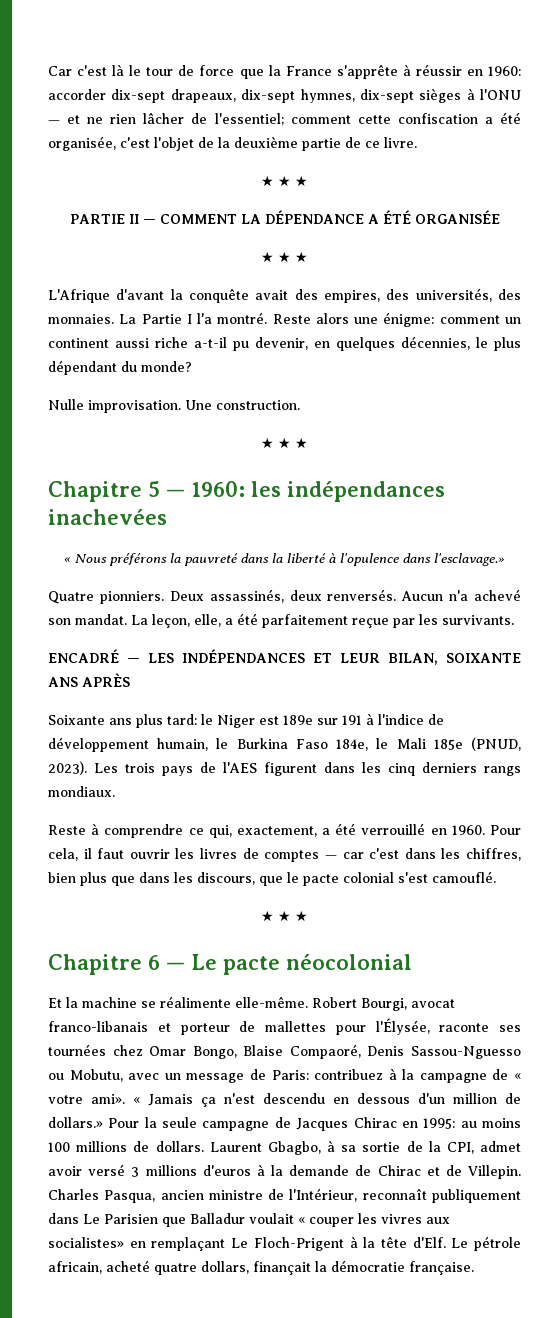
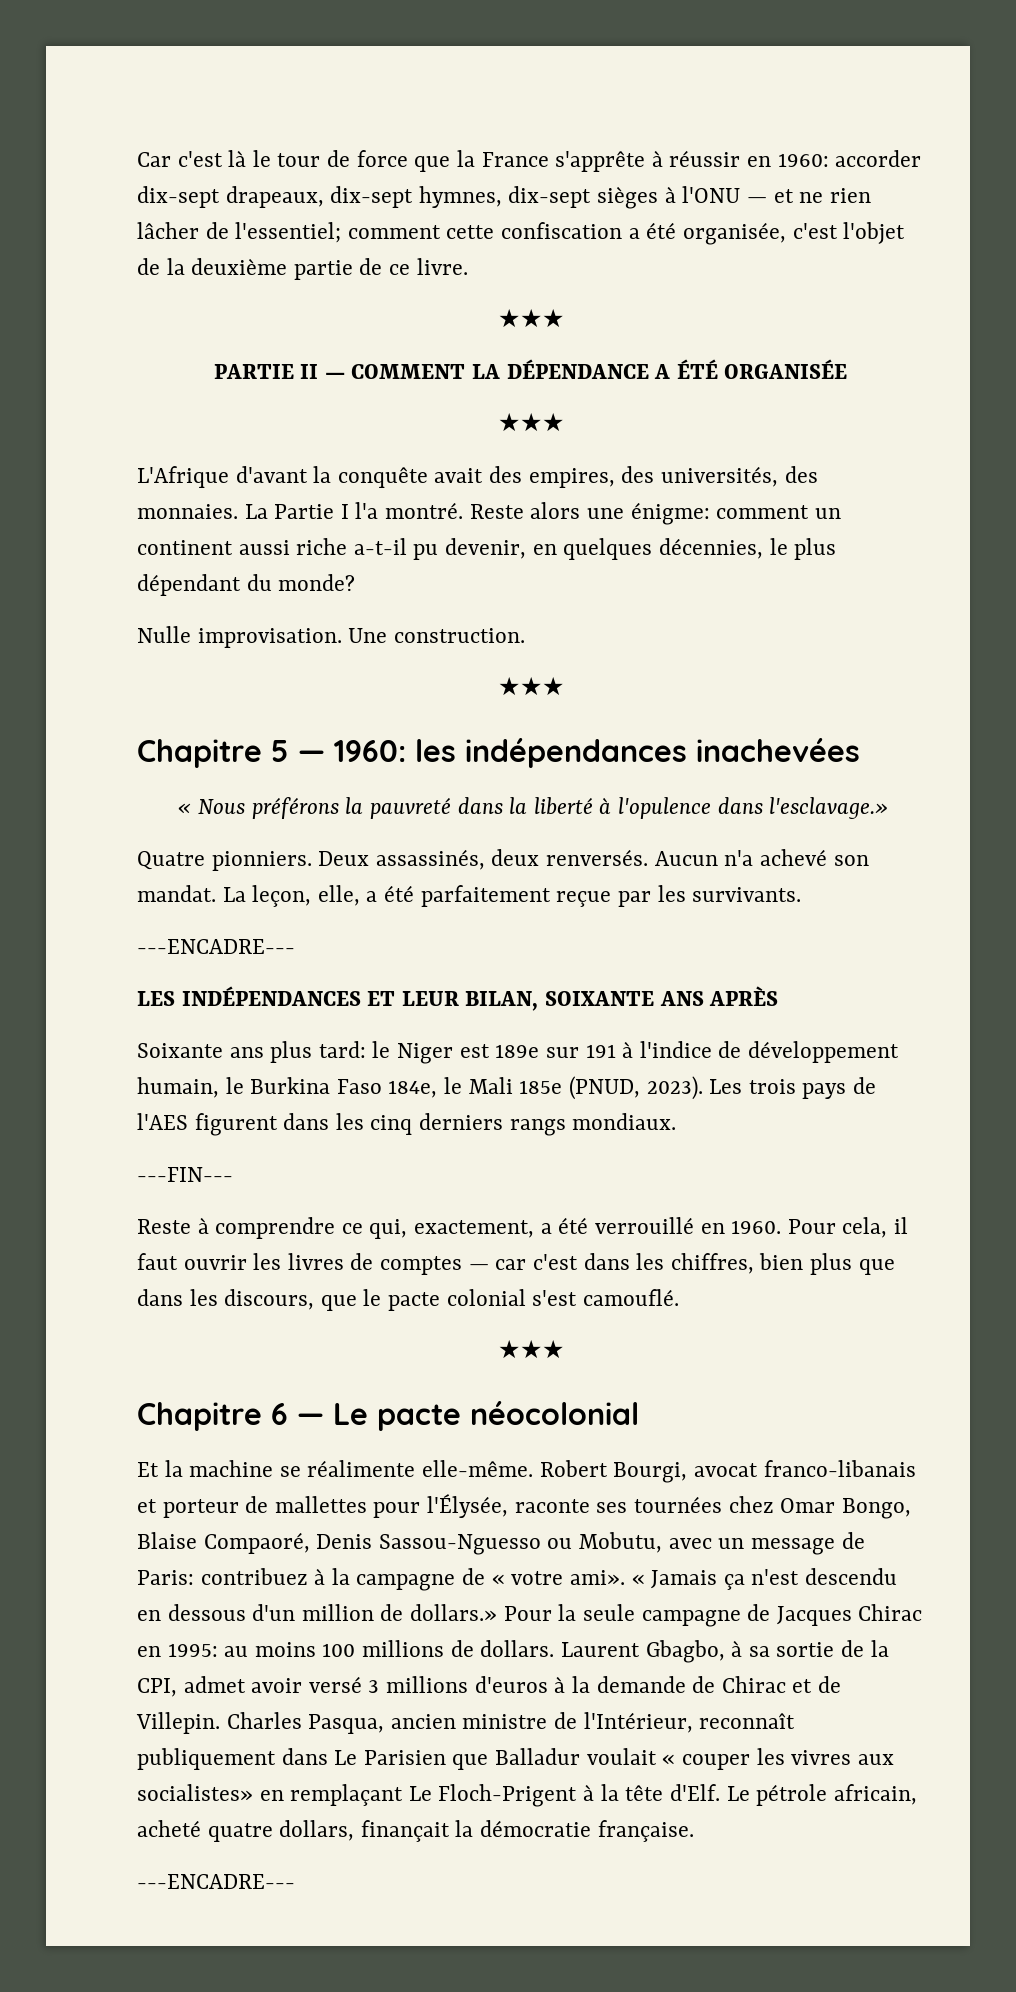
[261,175,308,187] ★ ★ ★ -> [497,308,564,328] ★★★
[261,251,308,263] ★ ★ ★ -> [497,412,564,432] ★★★
[261,437,308,449] ★ ★ ★ -> [497,676,564,696] ★★★
[48,649,140,663] ENCADRÉ — -> [137,939,295,954] ---ENCADRE--- //
(115, 791) none -> [137,1167,233,1182] // ---FIN---
[261,910,308,922] ★ ★ ★ -> [497,1339,564,1359] ★★★
(474, 1268) none -> [137,1874,295,1889] // ---ENCADRE---

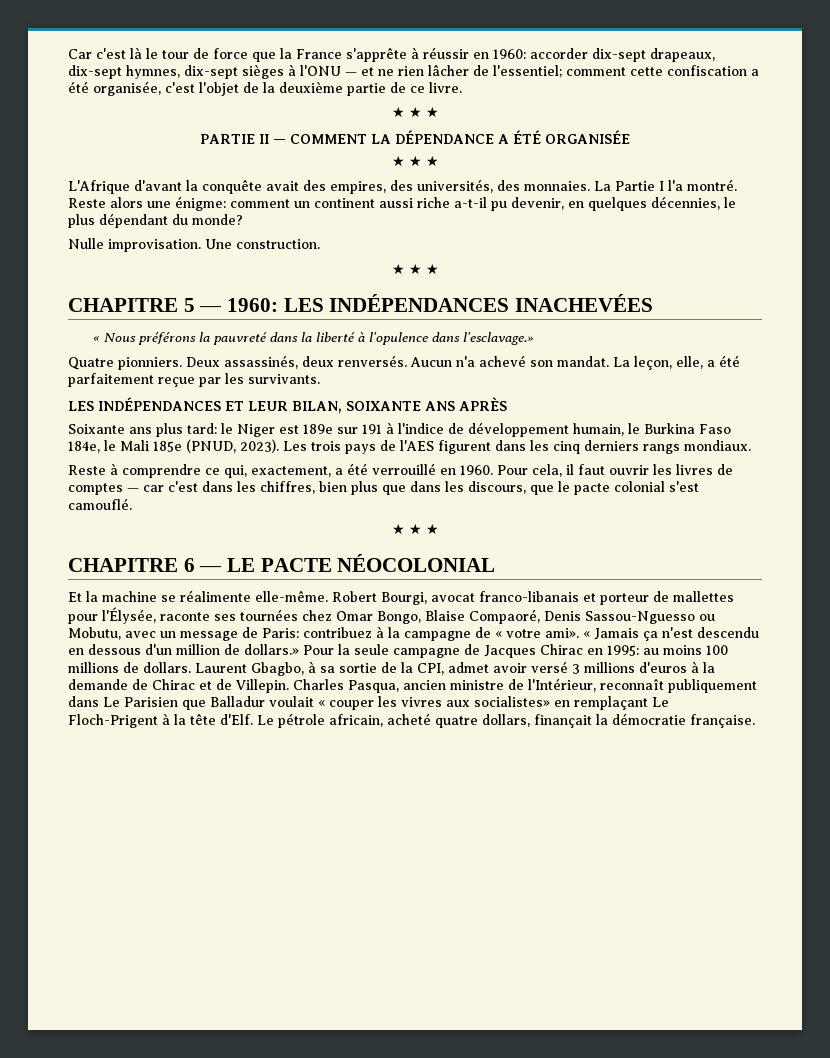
[497,308,564,328] ★★★ -> [391,106,439,118] ★ ★ ★
[497,412,564,432] ★★★ -> [391,155,439,167] ★ ★ ★
[497,676,564,696] [137,738,860,768] ★★★ // Chapitre 5 — 1960: les indépendances inachevées -> [391,263,439,275] [68,294,654,312] ★ ★ ★ // CHAPITRE 5 — 1960: LES INDÉPENDANCES INACHEVÉES
[137,939,295,954] // ---ENCADRE--- -> (320, 379) none
[137,1167,233,1182] // ---FIN--- -> (751, 445) none
[497,1339,564,1359] [137,1401,639,1431] ★★★ // Chapitre 6 — Le pacte néocolonial -> [391,523,439,535] [68,554,496,572] ★ ★ ★ // CHAPITRE 6 — LE PACTE NÉOCOLONIAL
[137,1874,295,1889] // ---ENCADRE--- -> (755, 721) none

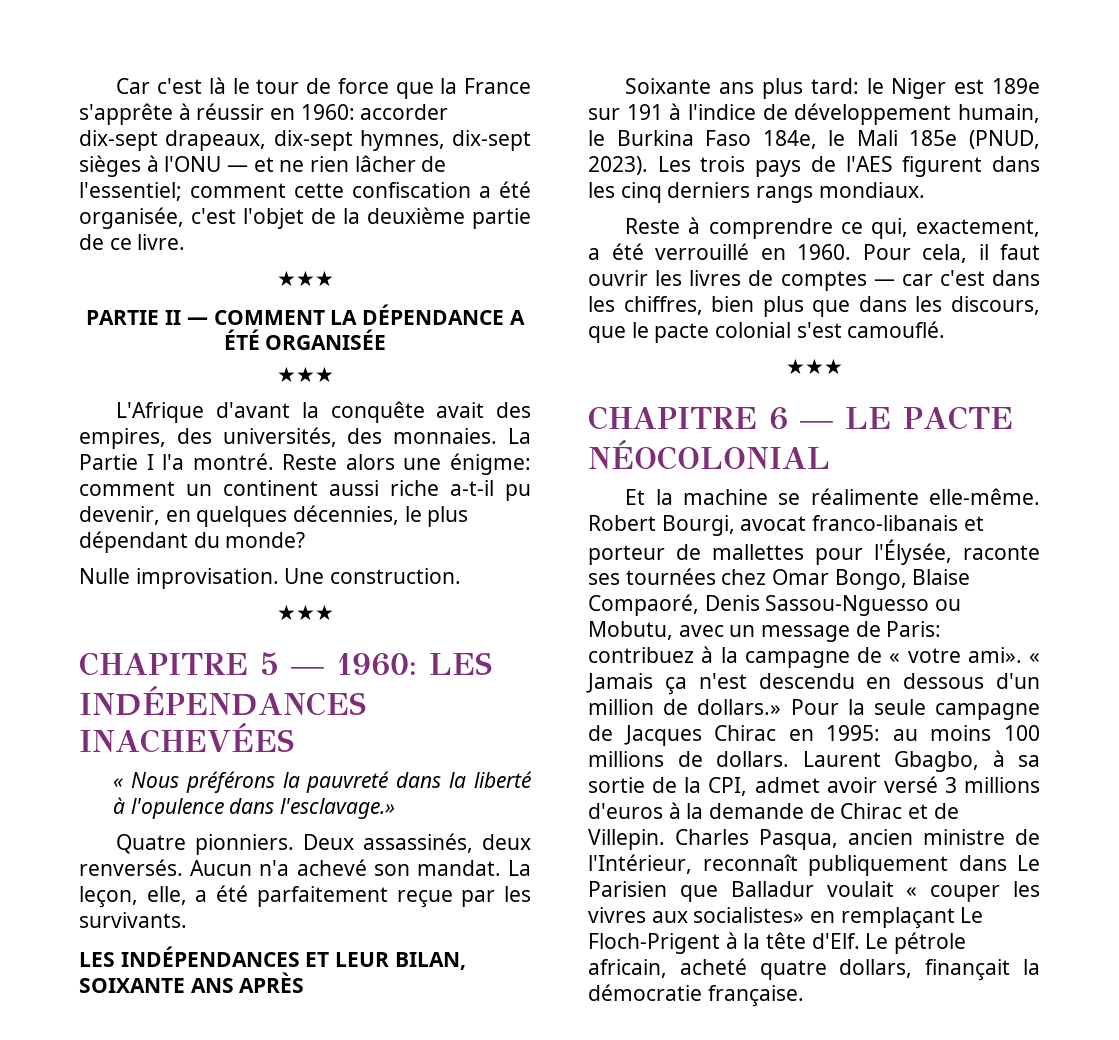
[391,106,439,118] ★ ★ ★ -> [276,270,334,287] ★★★
[391,155,439,167] ★ ★ ★ -> [276,366,334,383] ★★★
[391,263,439,275] ★ ★ ★ -> [276,604,334,621] ★★★
[391,523,439,535] ★ ★ ★ -> [785,358,843,375] ★★★

